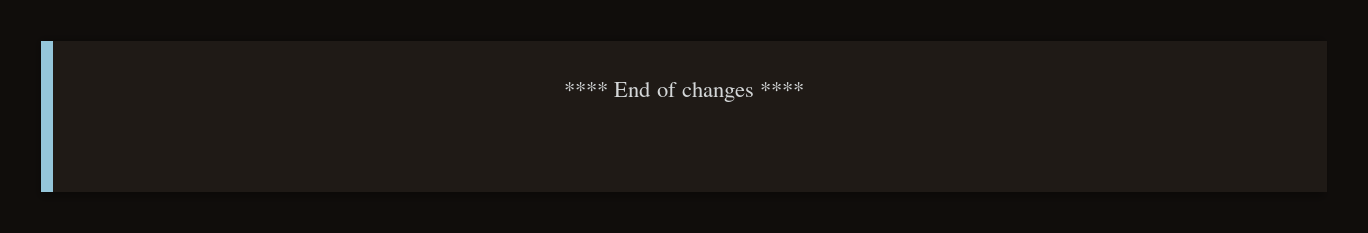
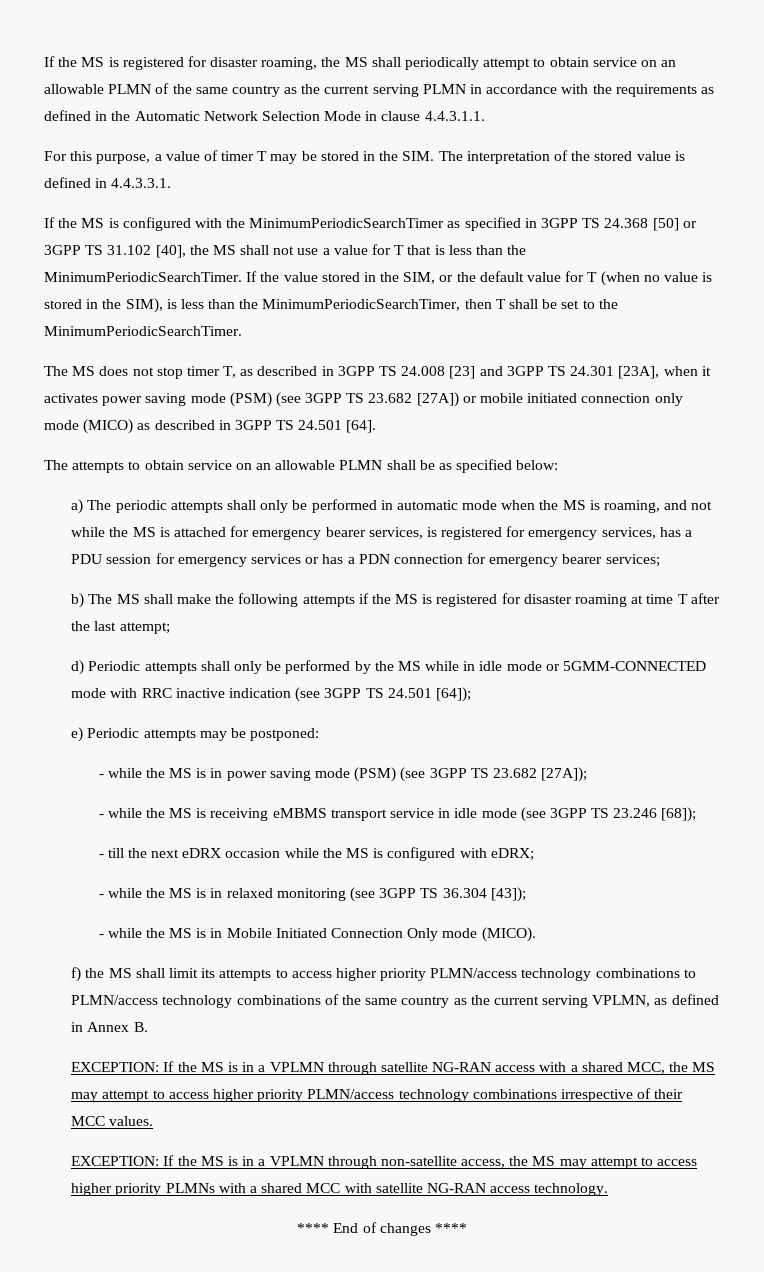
(564, 89) none -> [44,56,677,70] [44,83,714,97] [44,110,485,121] [44,150,685,164] [44,177,172,188] [44,217,697,231] [44,244,527,258] [44,271,713,286] [44,298,618,313] [44,326,242,336] [44,366,711,379] [44,392,683,407] [44,419,377,434] [44,459,559,473] [71,499,713,514] [71,526,693,540] [71,553,660,567] [71,593,720,608] [71,621,170,634] [71,660,707,675] [71,687,471,702] [71,727,320,742] [98,767,588,782] [98,807,697,822] [98,847,534,861] [98,887,526,902] [98,927,536,942] [71,967,696,982] [71,994,719,1008] [71,1022,148,1032] [71,1061,716,1075] [71,1088,684,1102] [71,1116,154,1126] [71,1155,698,1169] [71,1183,609,1196] If the MS is registered for disaster roaming, the MS shall periodically attempt to obtain service on an allowable PLMN of the same country as the current serving PLMN in accordance with the requirements as defined in the Automatic Network Selection Mode in clause 4.4.3.1.1. // For this purpose, a value of timer T may be stored in the SIM. The interpretation of the stored value is defined in 4.4.3.3.1. // If the MS is configured with the MinimumPeriodicSearchTimer as specified in 3GPP TS 24.368 [50] or 3GPP TS 31.102 [40], the MS shall not use a value for T that is less than the MinimumPeriodicSearchTimer. If the value stored in the SIM, or the default value for T (when no value is stored in the SIM), is less than the MinimumPeriodicSearchTimer, then T shall be set to the MinimumPeriodicSearchTimer. // The MS does not stop timer T, as described in 3GPP TS 24.008 [23] and 3GPP TS 24.301 [23A], when it activates power saving mode (PSM) (see 3GPP TS 23.682 [27A]) or mobile initiated connection only mode (MICO) as described in 3GPP TS 24.501 [64]. // The attempts to obtain service on an allowable PLMN shall be as specified below: // a) The periodic attempts shall only be performed in automatic mode when the MS is roaming, and not while the MS is attached for emergency bearer services, is registered for emergency services, has a PDU session for emergency services or has a PDN connection for emergency bearer services; // b) The MS shall make the following attempts if the MS is registered for disaster roaming at time T after the last attempt; // d) Periodic attempts shall only be performed by the MS while in idle mode or 5GMM-CONNECTED mode with RRC inactive indication (see 3GPP TS 24.501 [64]); // e) Periodic attempts may be postponed: // - while the MS is in power saving mode (PSM) (see 3GPP TS 23.682 [27A]); // - while the MS is receiving eMBMS transport service in idle mode (see 3GPP TS 23.246 [68]); // - till the next eDRX occasion while the MS is configured with eDRX; // - while the MS is in relaxed monitoring (see 3GPP TS 36.304 [43]); // - while the MS is in Mobile Initiated Connection Only mode (MICO). // f) the MS shall limit its attempts to access higher priority PLMN/access technology combinations to PLMN/access technology combinations of the same country as the current serving VPLMN, as defined in Annex B. // EXCEPTION: If the MS is in a VPLMN through satellite NG-RAN access with a shared MCC, the MS may attempt to access higher priority PLMN/access technology combinations irrespective of their MCC values. // EXCEPTION: If the MS is in a VPLMN through non-satellite access, the MS may attempt to access higher priority PLMNs with a shared MCC with satellite NG-RAN access technology. //

